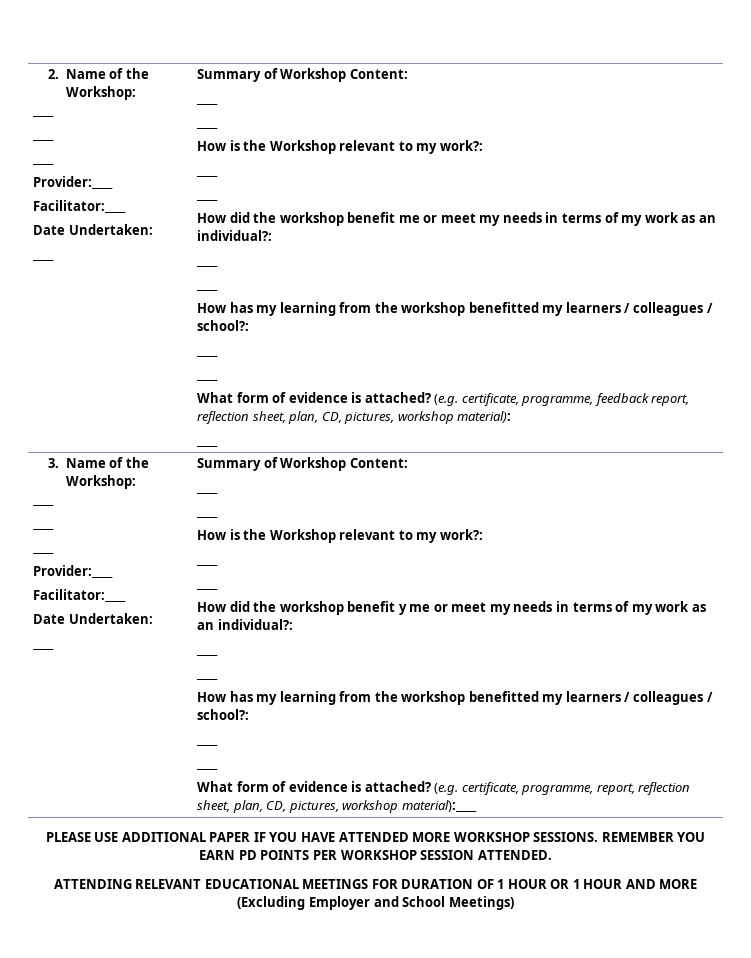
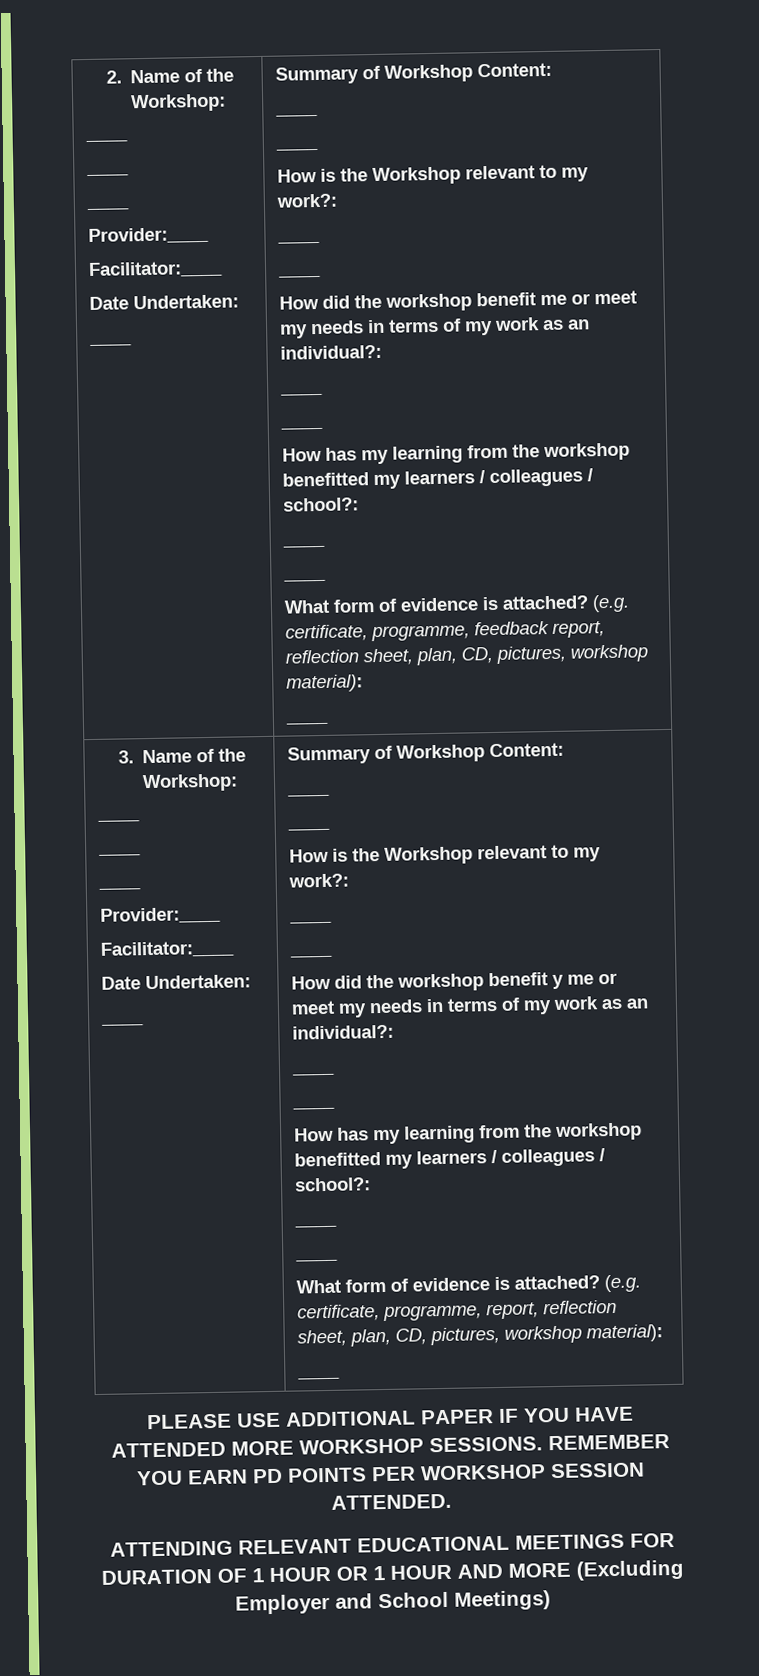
[401,800,477,812] material):____ -> [586,1324,664,1343] [297,1376,341,1380] material): // ____

